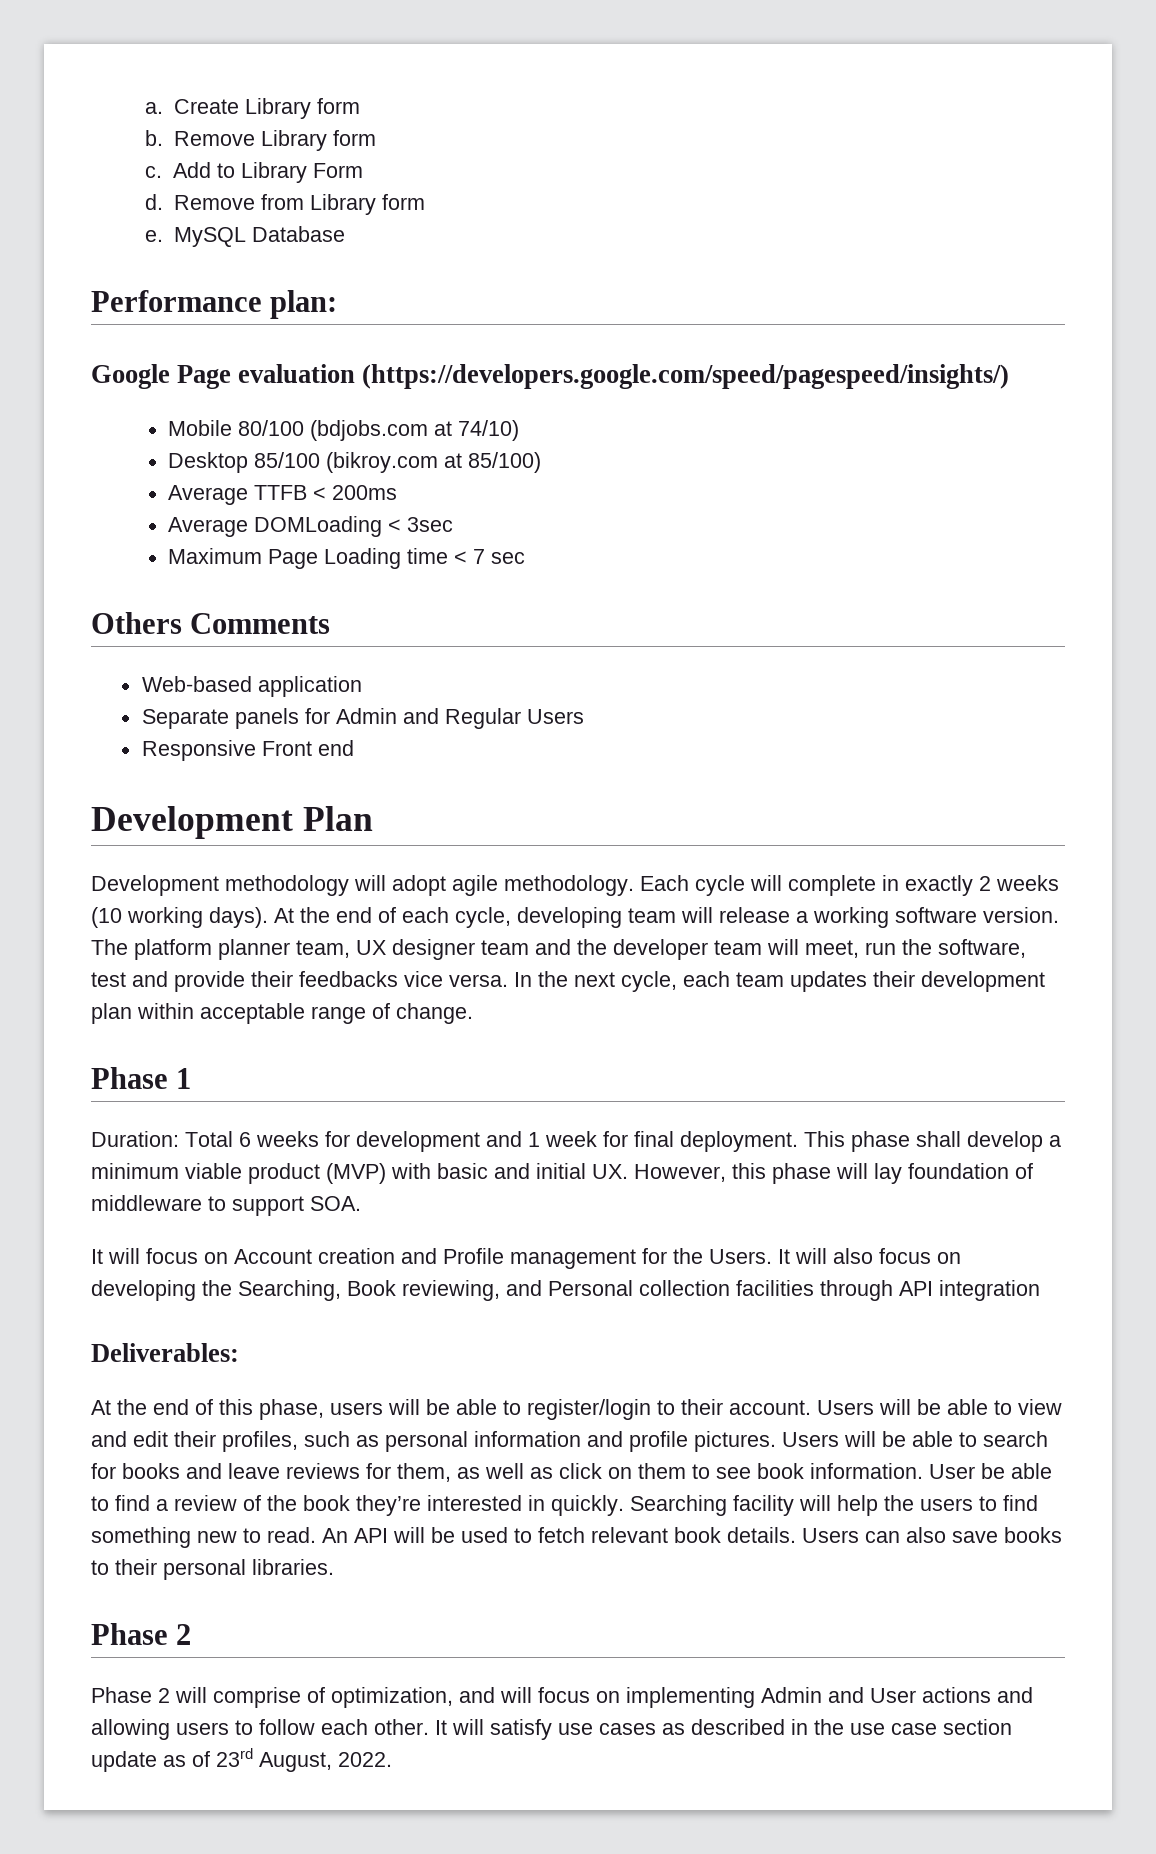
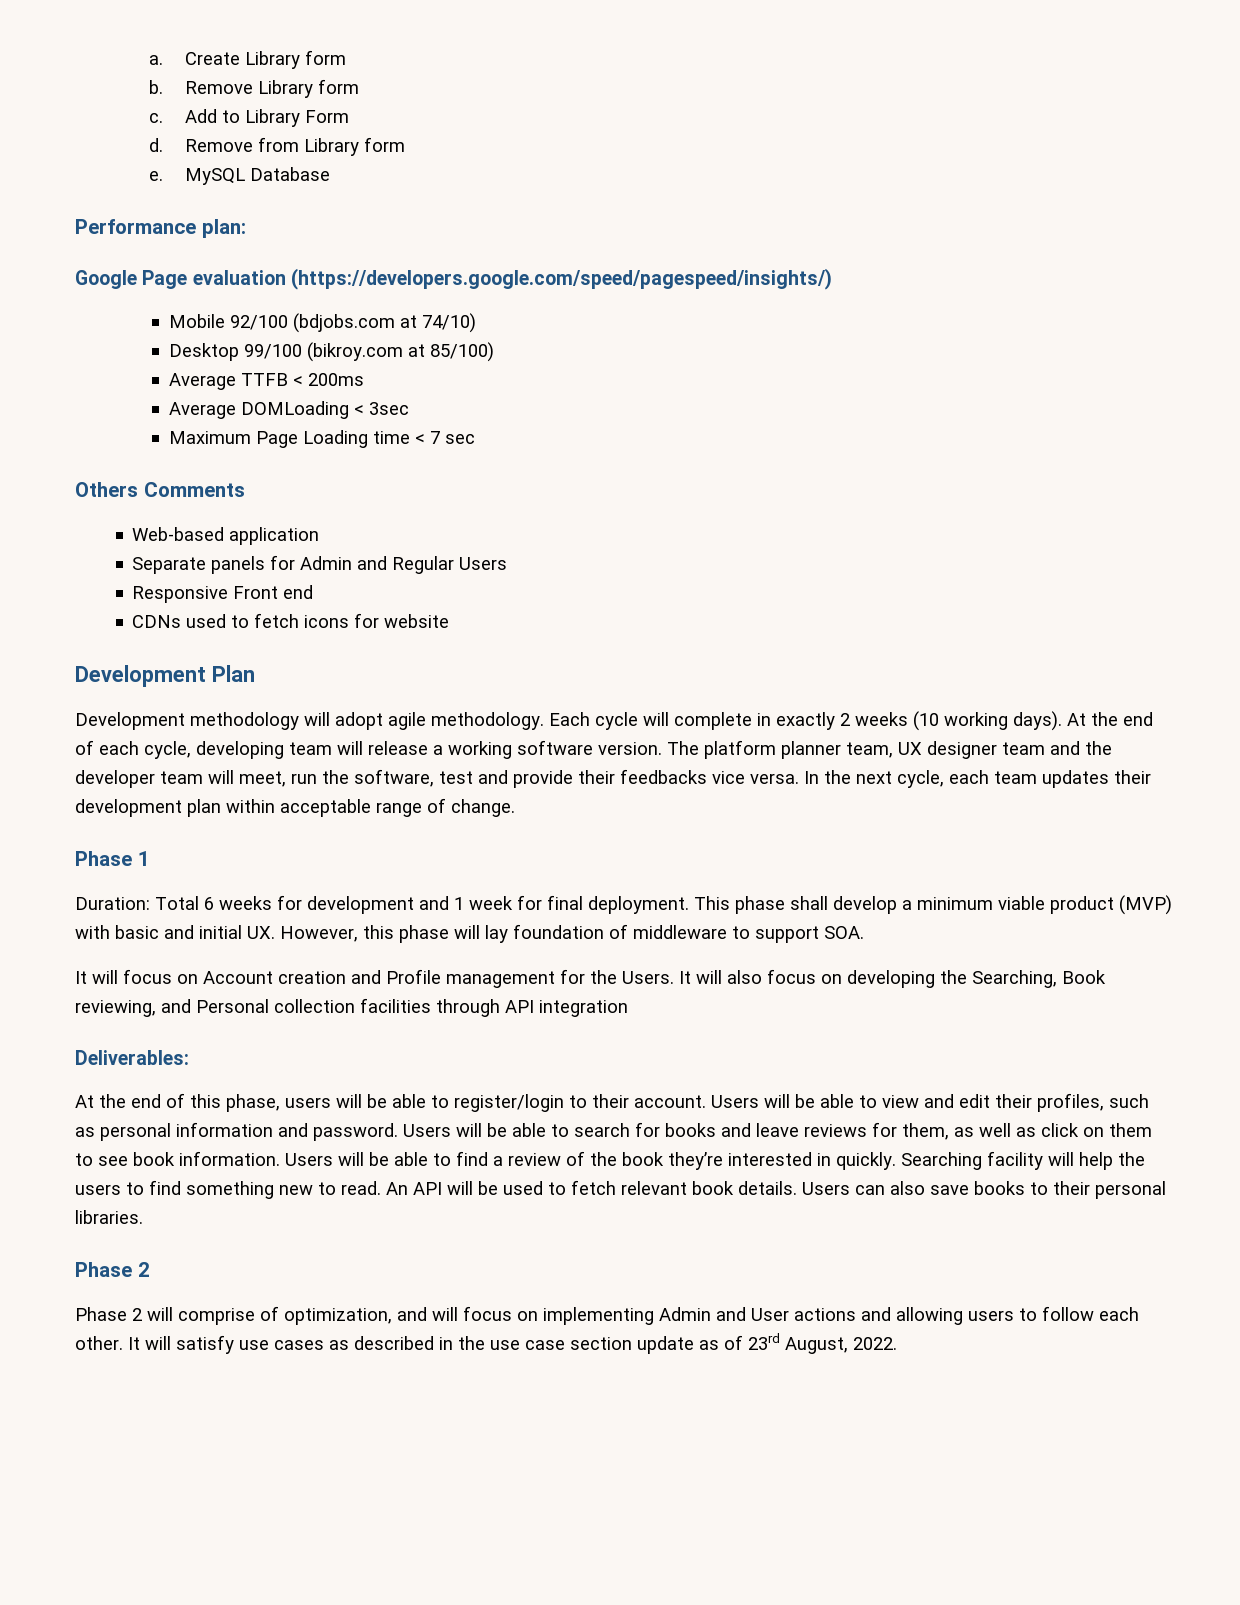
[238,420,305,436] 80/100 -> [229,315,288,330] 92/100
[254,452,321,468] 85/100 -> [243,344,302,359] 99/100
(354, 748) none -> [132,613,450,628] // CDNs used to fetch icons for website
[629,1431,776,1452] profile pictures. -> [313,1123,398,1141] password.
[929,1464,975,1479] User -> [285,1152,364,1166] Users will

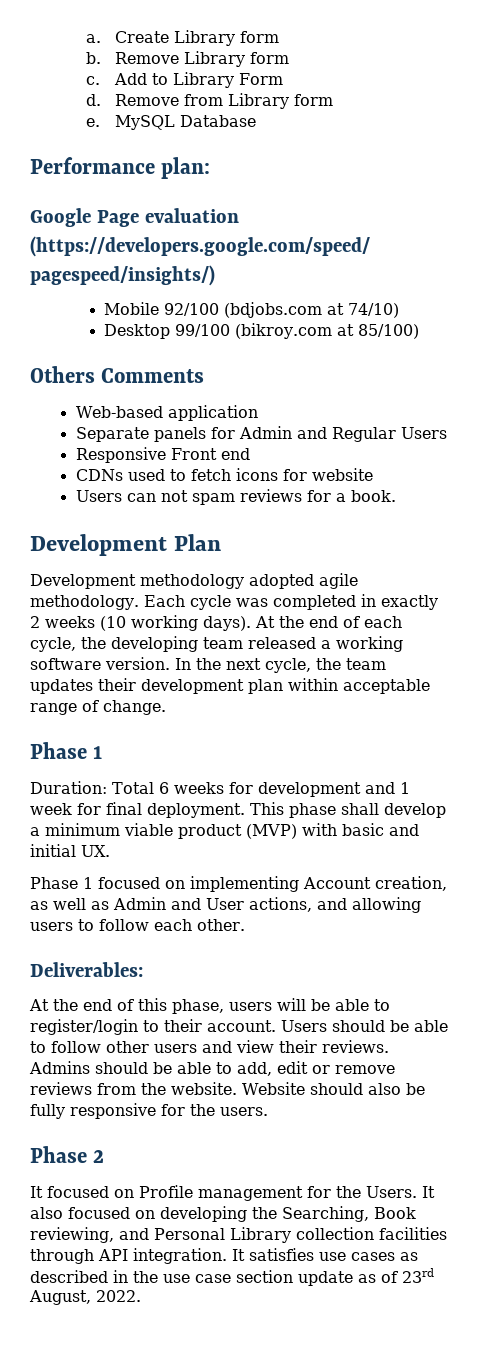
[168,373,364,390] [168,401,409,419] [168,430,475,448] // Average TTFB < 200ms // Average DOMLoading < 3sec // Maximum Page Loading time < 7 sec -> (419, 331) none
(450, 621) none -> [75,489,396,505] // Users can not spam reviews for a book.
[304,712,383,730] will adopt -> [249,574,314,589] adopted
[643,712,752,730] will complete -> [235,595,356,610] was completed
(191, 750) none -> [81,637,106,649] the
[337,741,428,755] will release -> [248,637,316,649] released
[667,740,1112,759] [75,769,799,788] The platform planner team, UX designer team and the developer team will meet, run the software, test and provide their feedbacks vice versa. -> (170, 663) none
[949,770,989,784] each -> [316,658,341,670] the
[280,924,864,943] [75,969,1106,988] [75,998,628,1017] However, this phase will lay foundation of middleware to support SOA. // It will focus on Account creation and Profile management for the Users. It will also focus on developing the Searching, Book reviewing, and Personal collection facilities through API integration -> [30,876,447,892] [30,897,421,913] [30,919,245,931] // Phase 1 focused on implementing Account creation, as well as Admin and User actions, and allowing users to follow each other.
[764,1093,1149,1112] [75,1122,1152,1141] [75,1151,1145,1170] [75,1180,1166,1199] [75,1210,143,1224] [75,1262,150,1277] [75,1306,1139,1325] [75,1335,234,1354] will be able to view and edit their profiles, such as personal information and password. Users will be able to search for books and leave reviews for them, as well as click on them to see book information. Users will be able to find a review of the book they’re interested in quickly. Searching facility will help the users to find something new to read. An API will be used to fetch relevant book details. Users can also save books to their personal libraries. // Phase 2 // Phase 2 will comprise of optimization, and will focus on implementing Admin and User actions and allowing users to follow each other. It will satisfy -> [332,1020,448,1032] [30,1040,389,1053] [29,1061,395,1076] [30,1082,425,1095] [30,1103,268,1119] [30,1146,105,1163] [30,1185,435,1201] [30,1206,416,1222] [30,1227,447,1243] [30,1248,314,1264] should be able to follow other users and view their reviews. Admins should be able to add, edit or remove reviews from the website. Website should also be fully responsive for the users. // Phase 2 // It focused on Profile management for the Users. It also focused on developing the Searching, Book reviewing, and Personal Library collection facilities through API integration. It satisfies

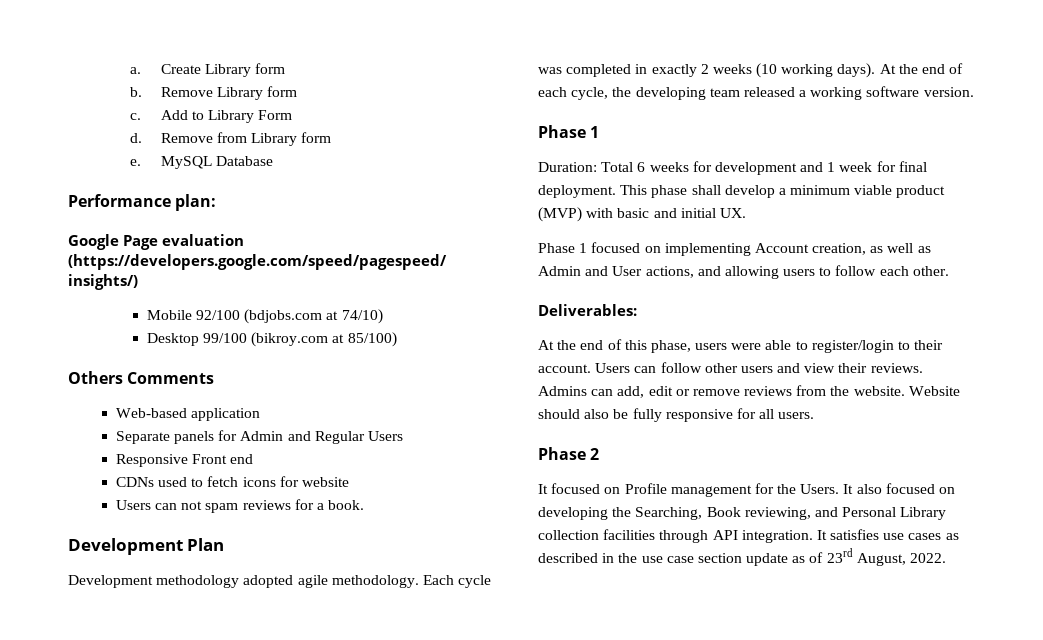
[175,658,386,673] [30,678,430,694] [30,700,166,715] In the next cycle, the team updates their development plan within acceptable range of change. -> (974, 92) none
[277,998,330,1011] will be -> [731,343,762,350] were
[332,1020,448,1032] [30,1041,46,1053] should be able to -> [634,366,657,373] can
[95,1062,232,1074] should be able to -> [591,389,614,396] can
[190,1104,215,1116] the -> [759,409,775,419] all

